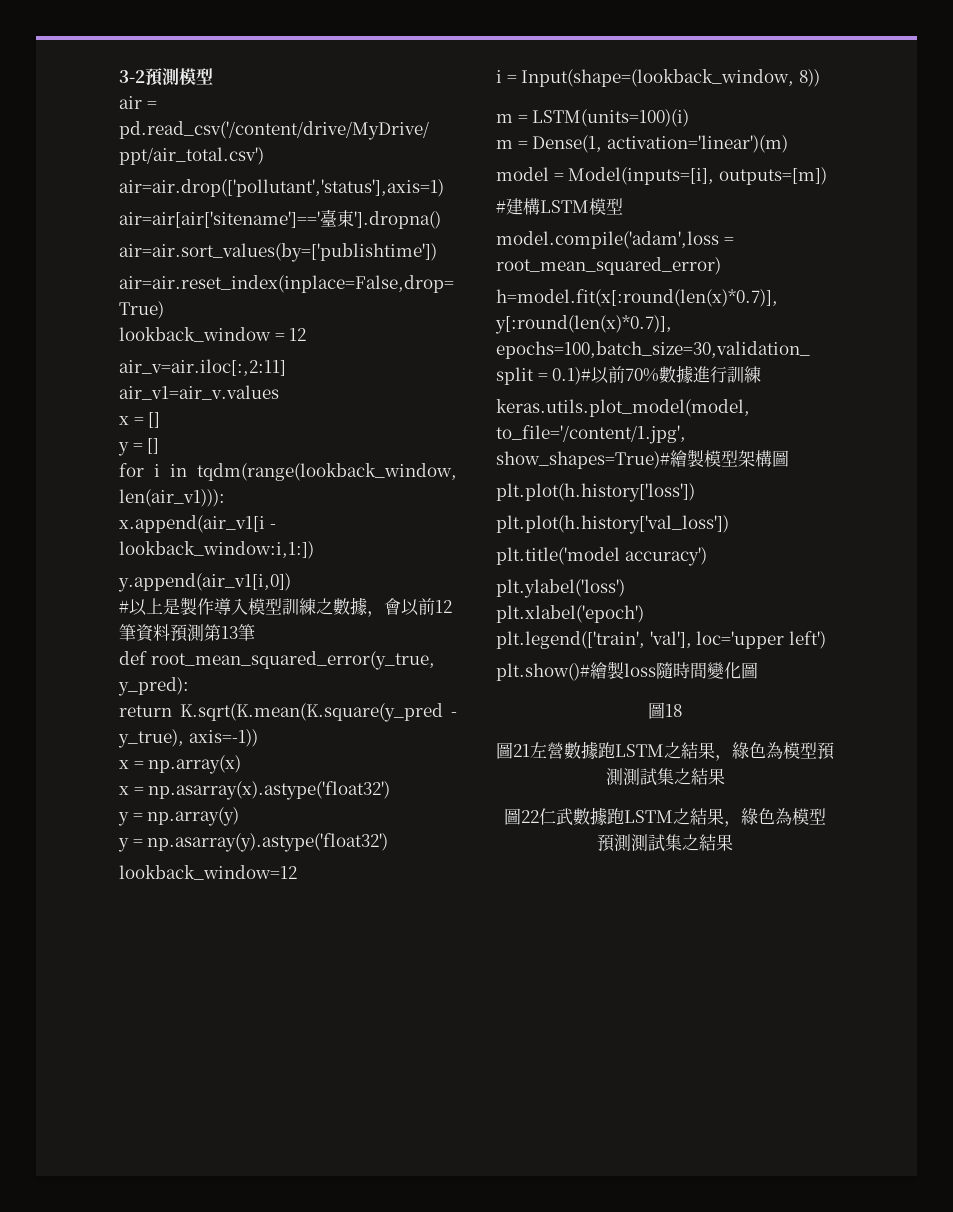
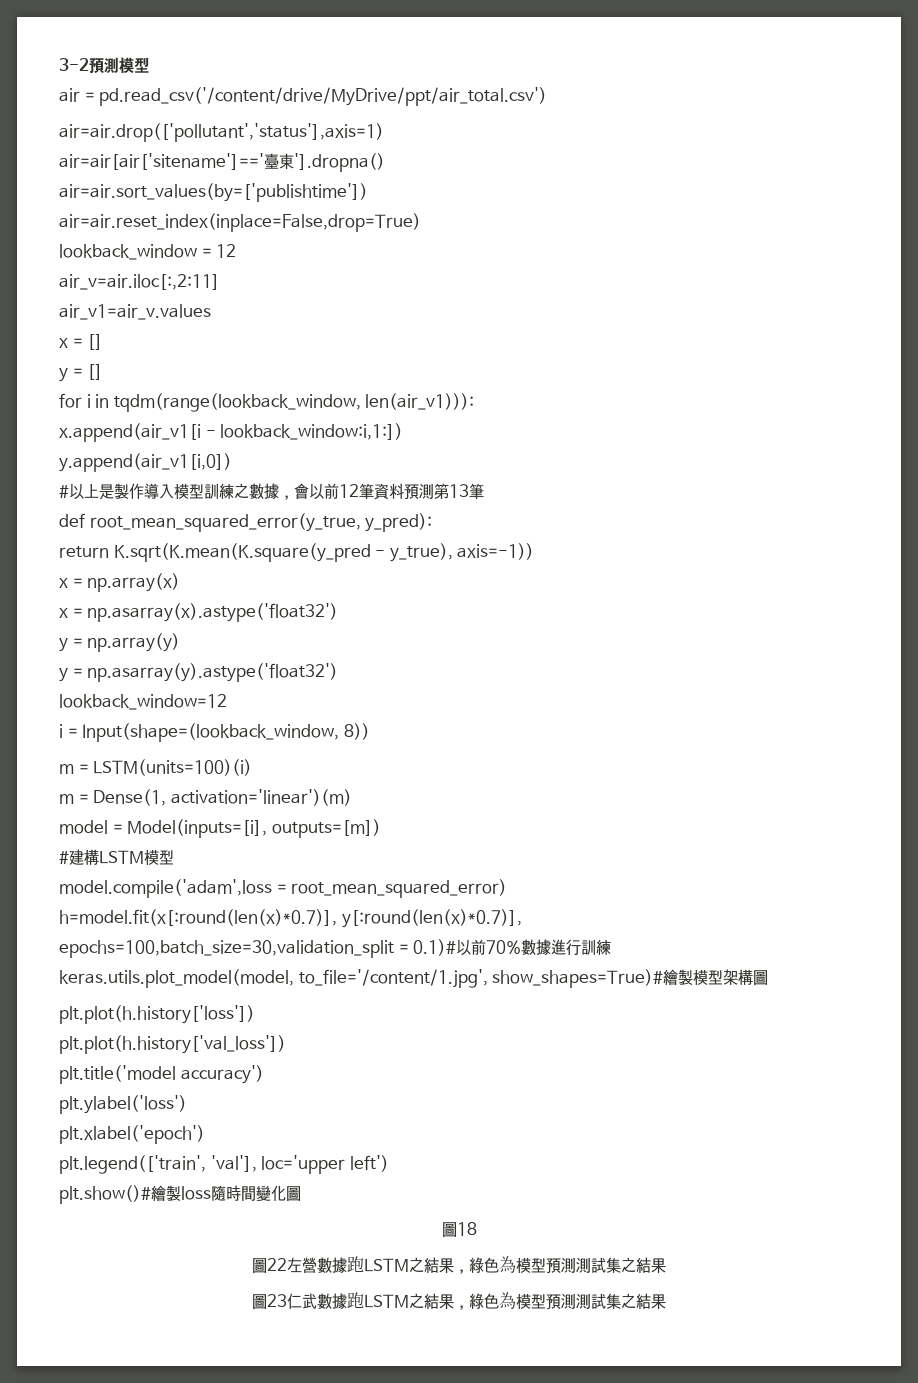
[513,744,530,757] 21 -> [267,1258,287,1271] 22
[521,810,539,823] 22 -> [267,1294,287,1307] 23

